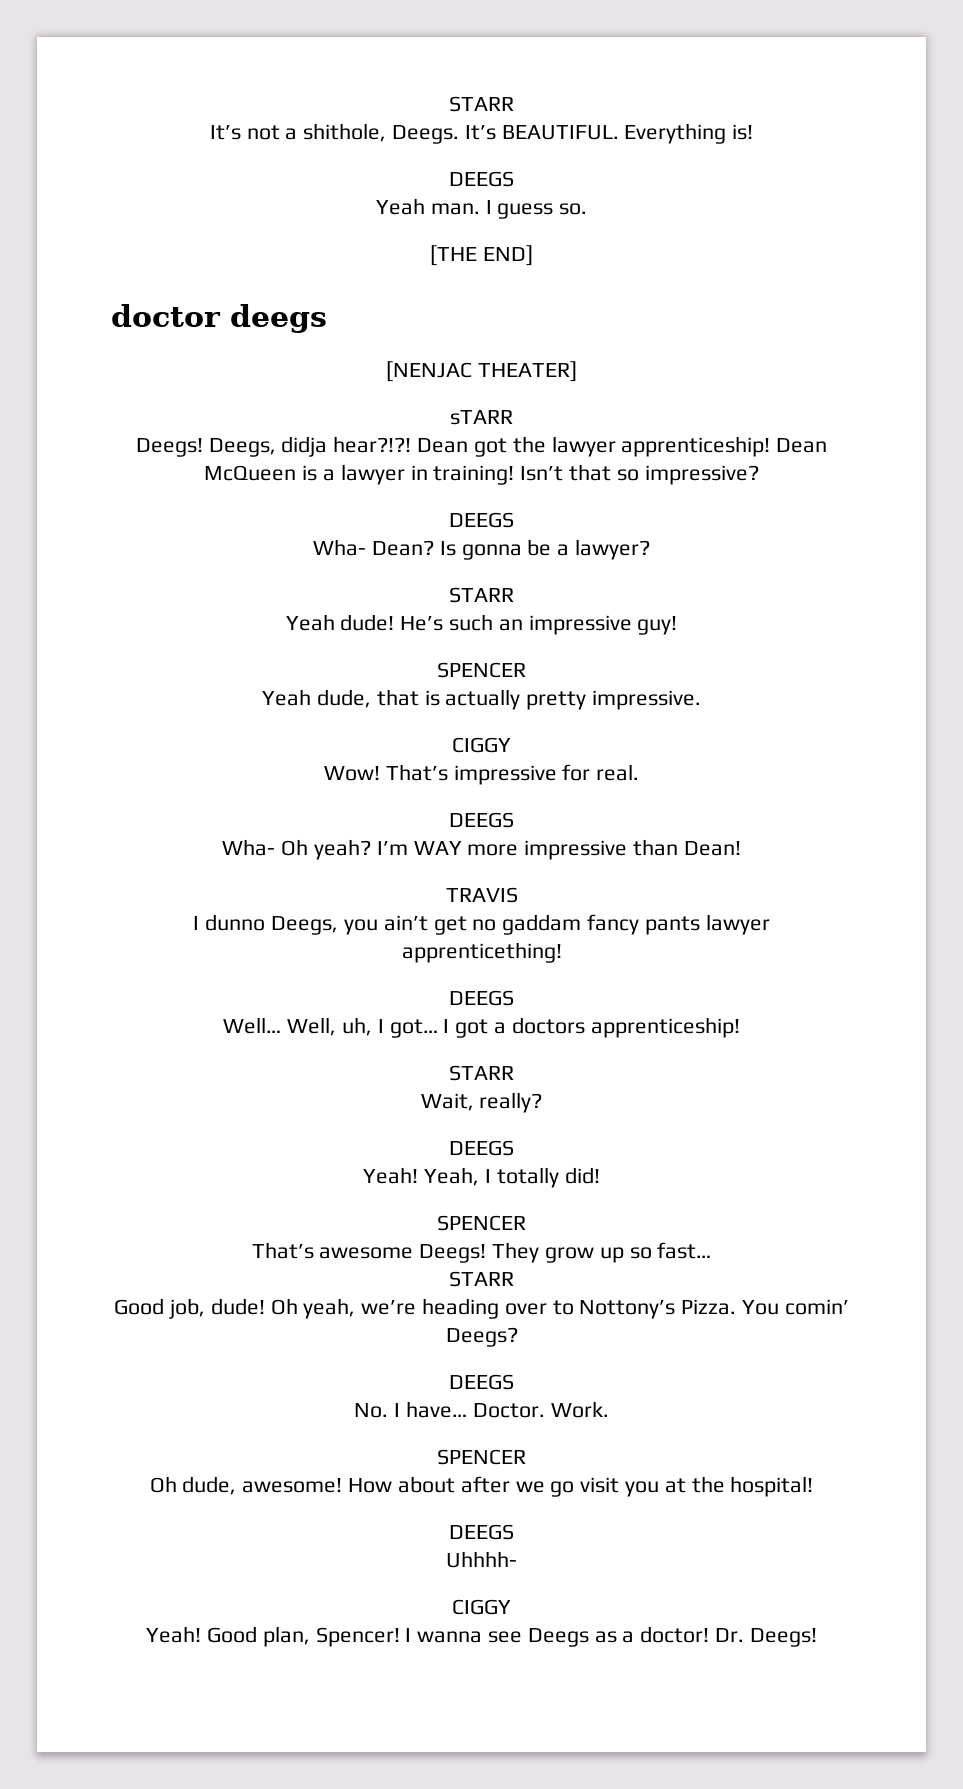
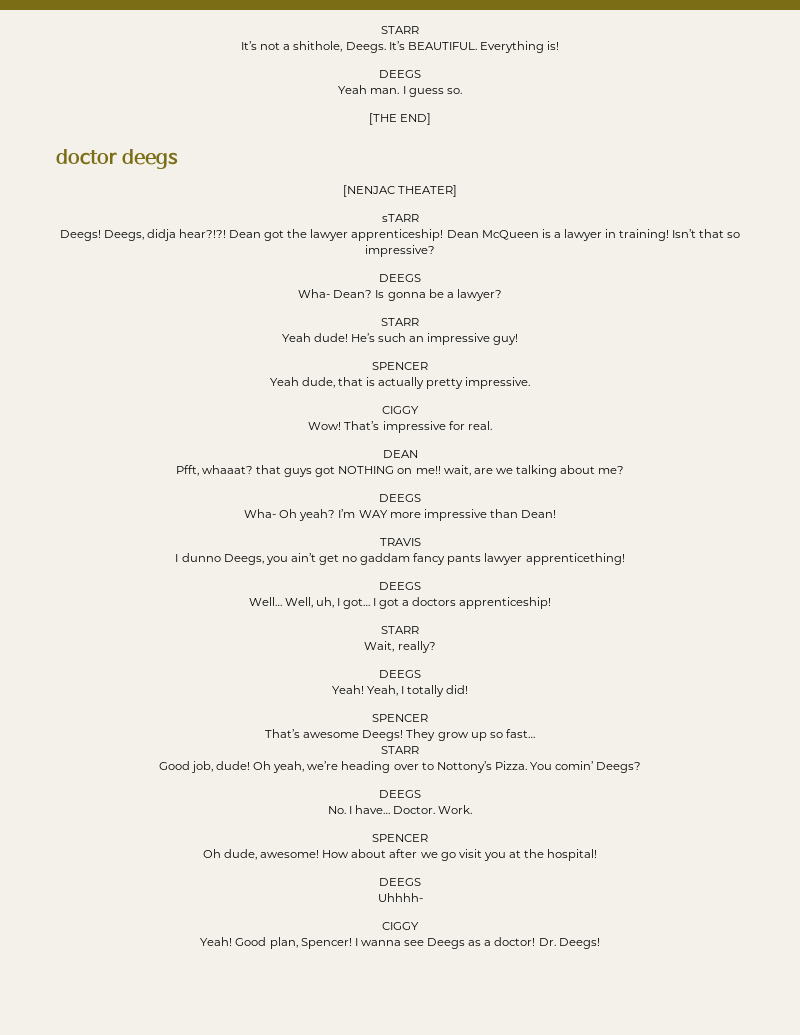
(640, 772) none -> [382,450,418,458] [175,465,625,477] // DEAN // Pfft, whaaat? that guys got NOTHING on me!! wait, are we talking about me?

